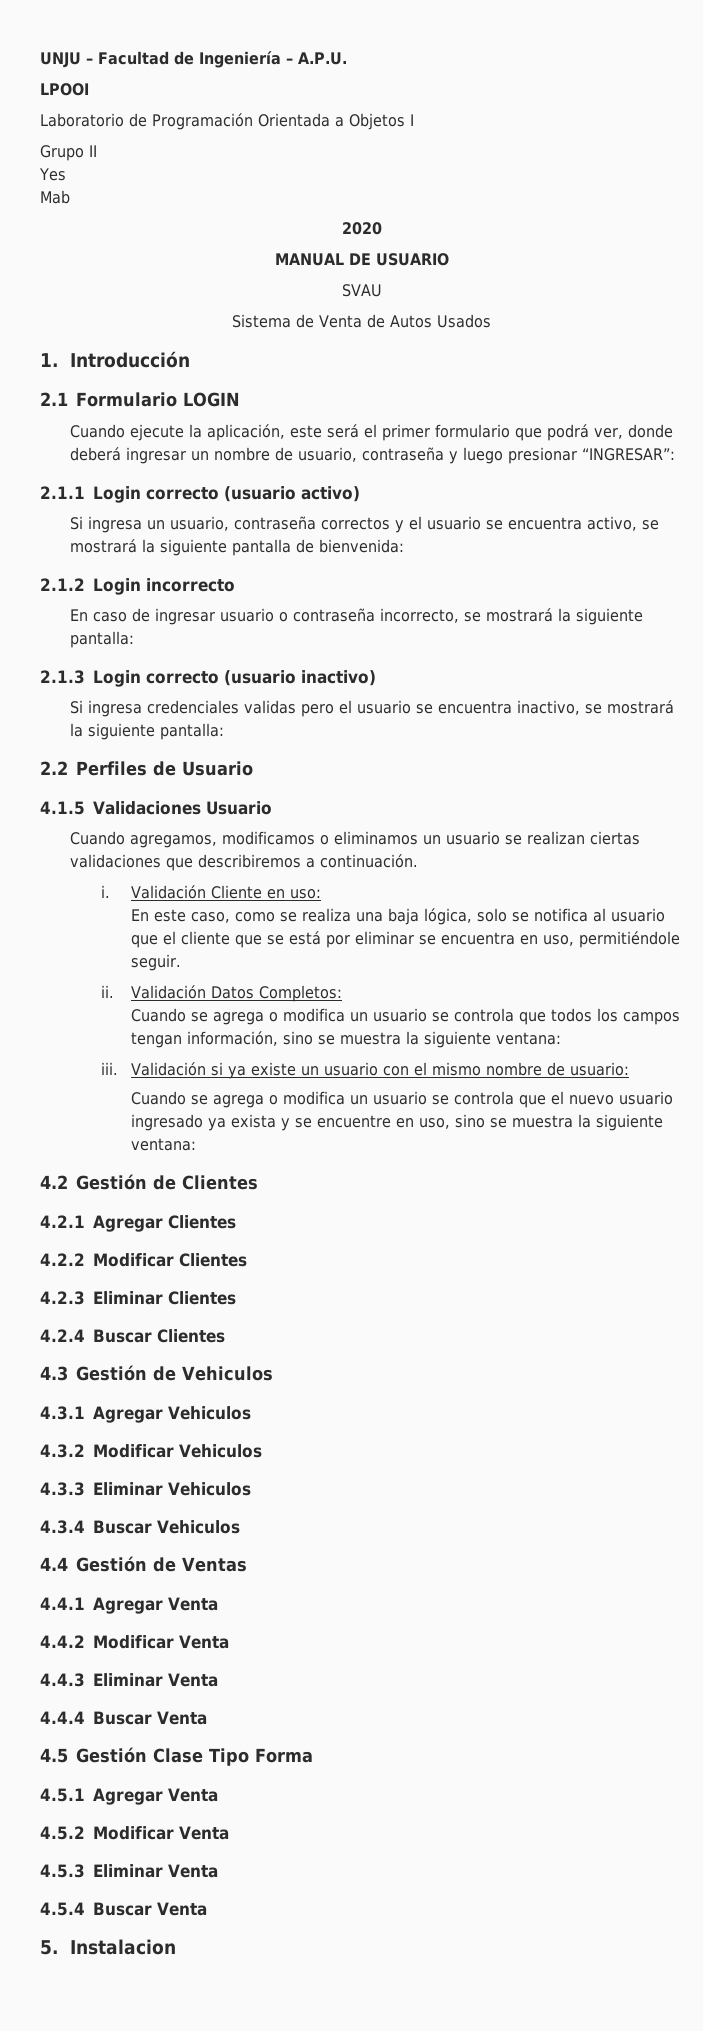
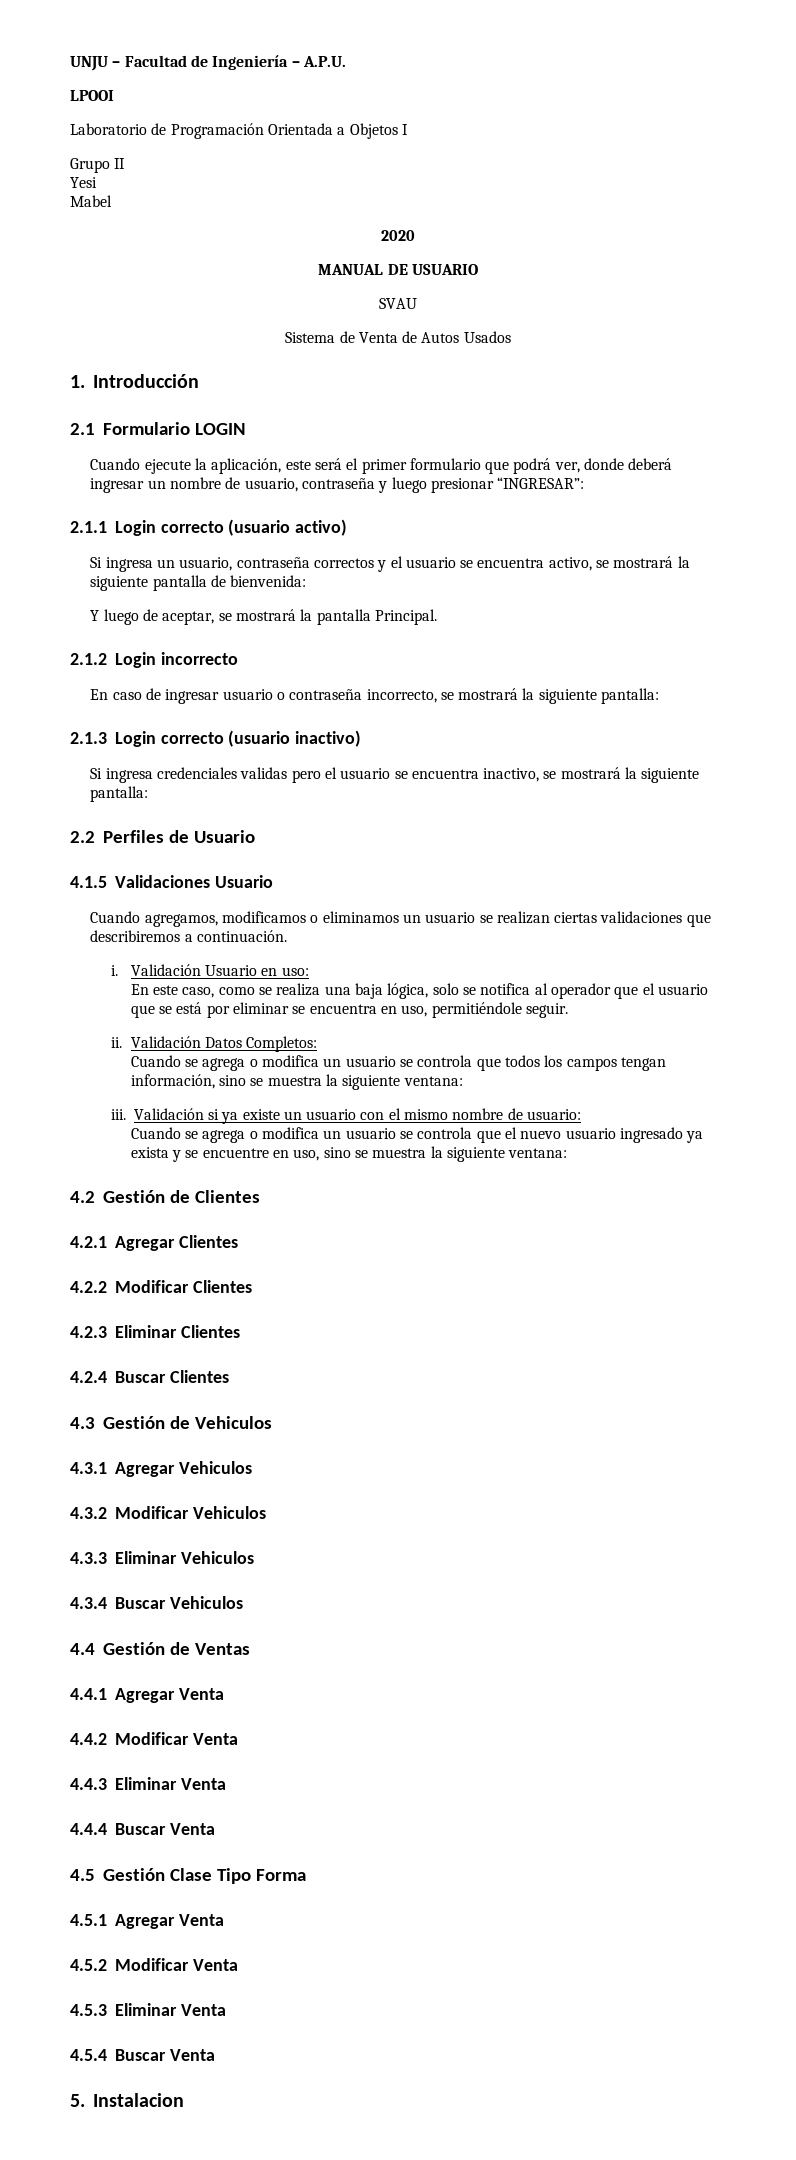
[39,168,66,181] [40,190,70,204] Yes // Mab -> [70,177,97,188] [70,195,112,207] Yesi // Mabel
(405, 546) none -> [90,609,437,625] // Y luego de aceptar, se mostrará la pantalla Principal.
[210,885,262,899] Cliente -> [205,965,258,976] Usuario
[610,908,665,922] [130,931,230,948] usuario que el cliente -> [550,983,708,999] operador que el usuario

